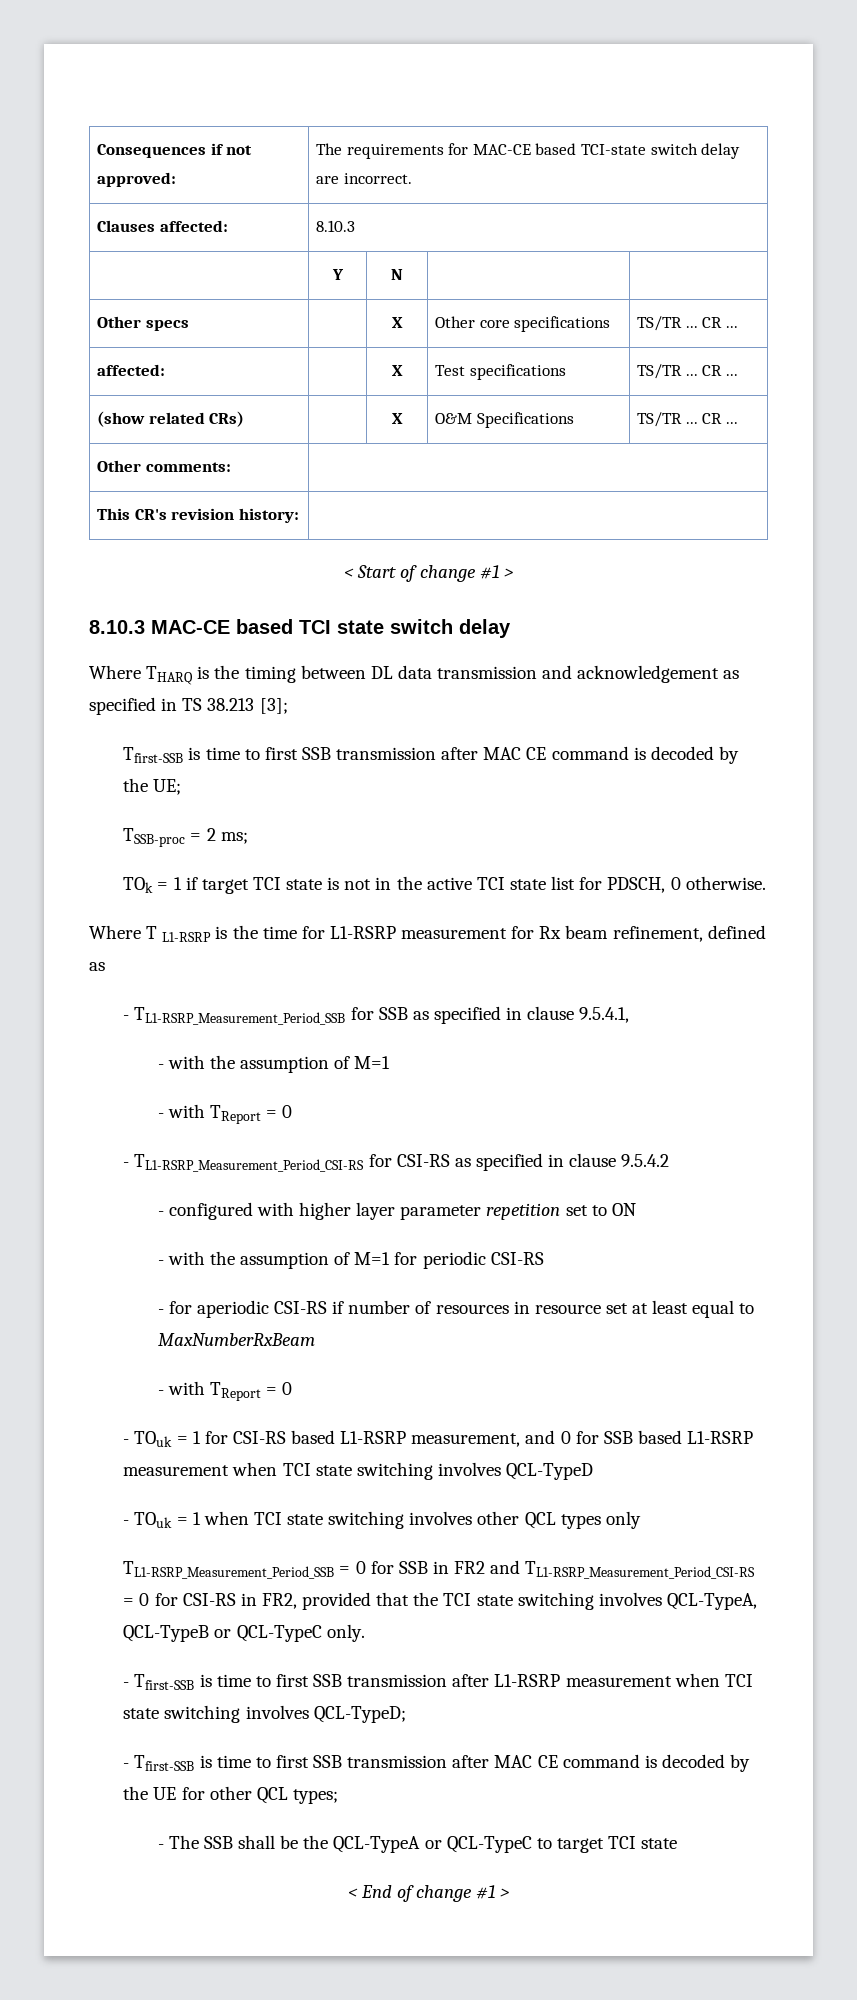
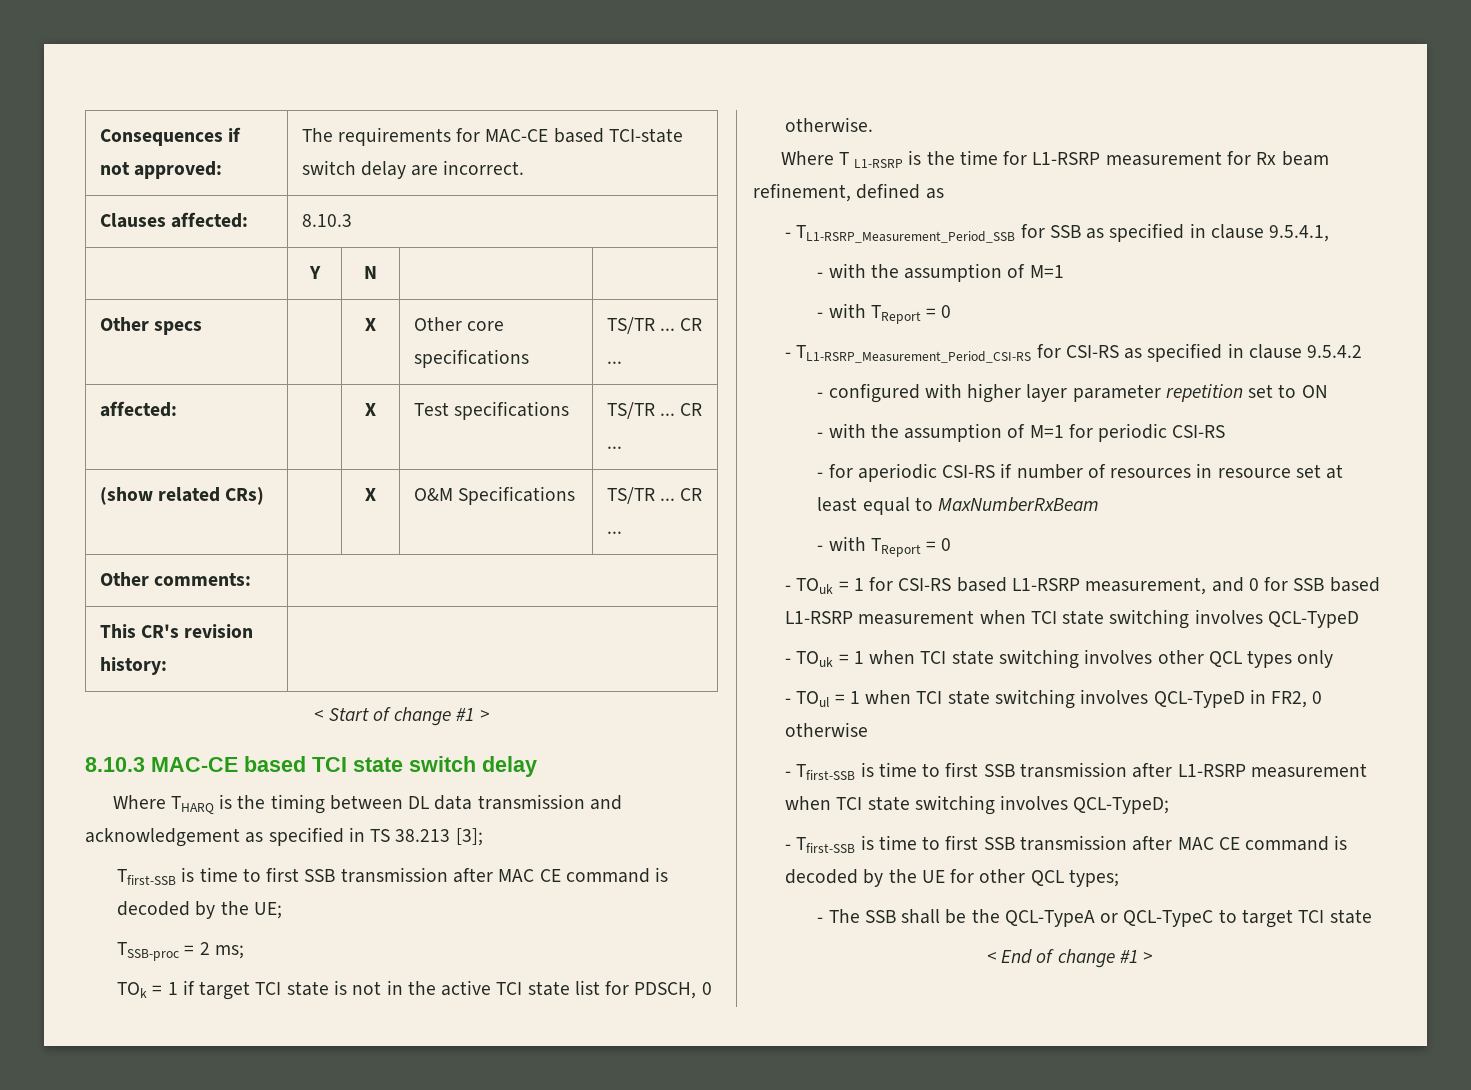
[123,1560,756,1579] [123,1592,757,1610] [123,1624,365,1642] TL1-RSRP_Measurement_Period_SSB = 0 for SSB in FR2 and TL1-RSRP_Measurement_Period_CSI-RS = 0 for CSI-RS in FR2, provided that the TCI state switching involves QCL-TypeA, QCL-TypeB or QCL-TypeC only. -> [785,689,1323,709] [785,722,869,737] - TOul = 1 when TCI state switching involves QCL-TypeD in FR2, 0 otherwise

